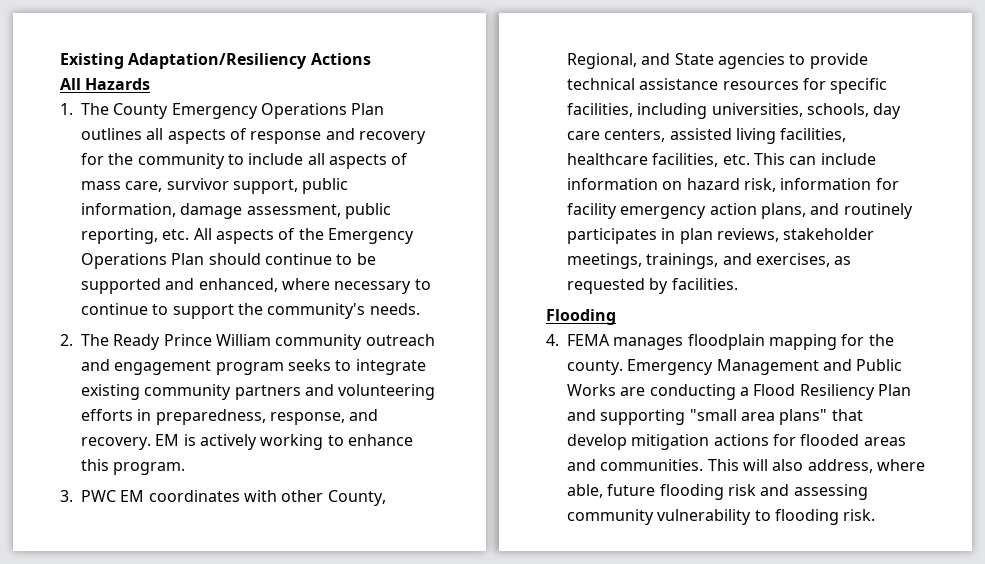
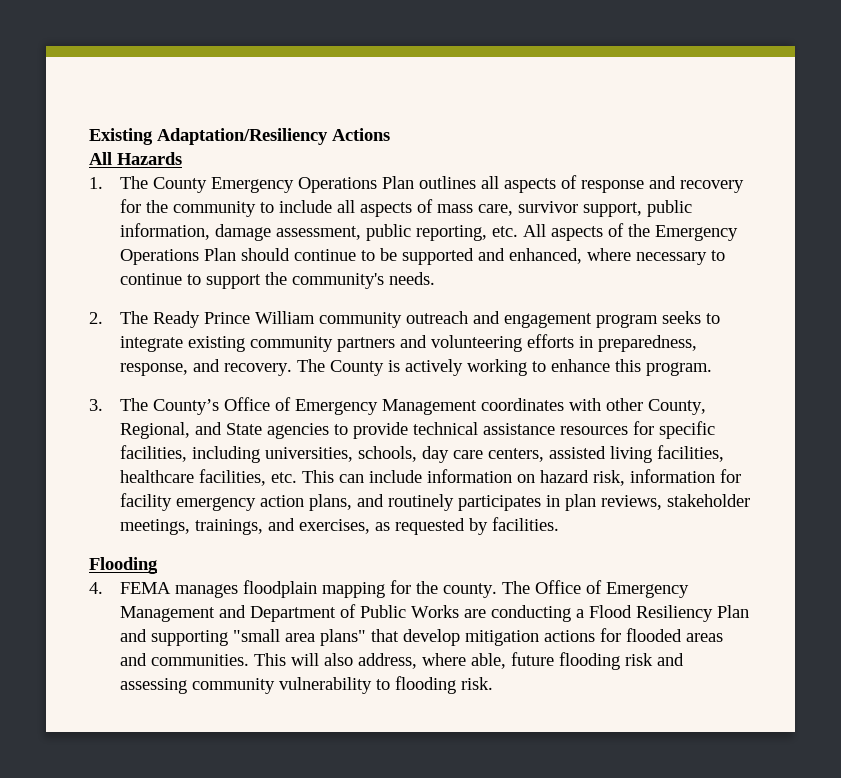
[155,434,180,446] EM -> [297,359,385,376] The County
[81,490,145,502] PWC EM -> [120,397,478,415] The County’s Office of Emergency Management
(623, 367) none -> [502,580,603,594] The Office of
(852, 365) none -> [250,604,357,622] Department of

